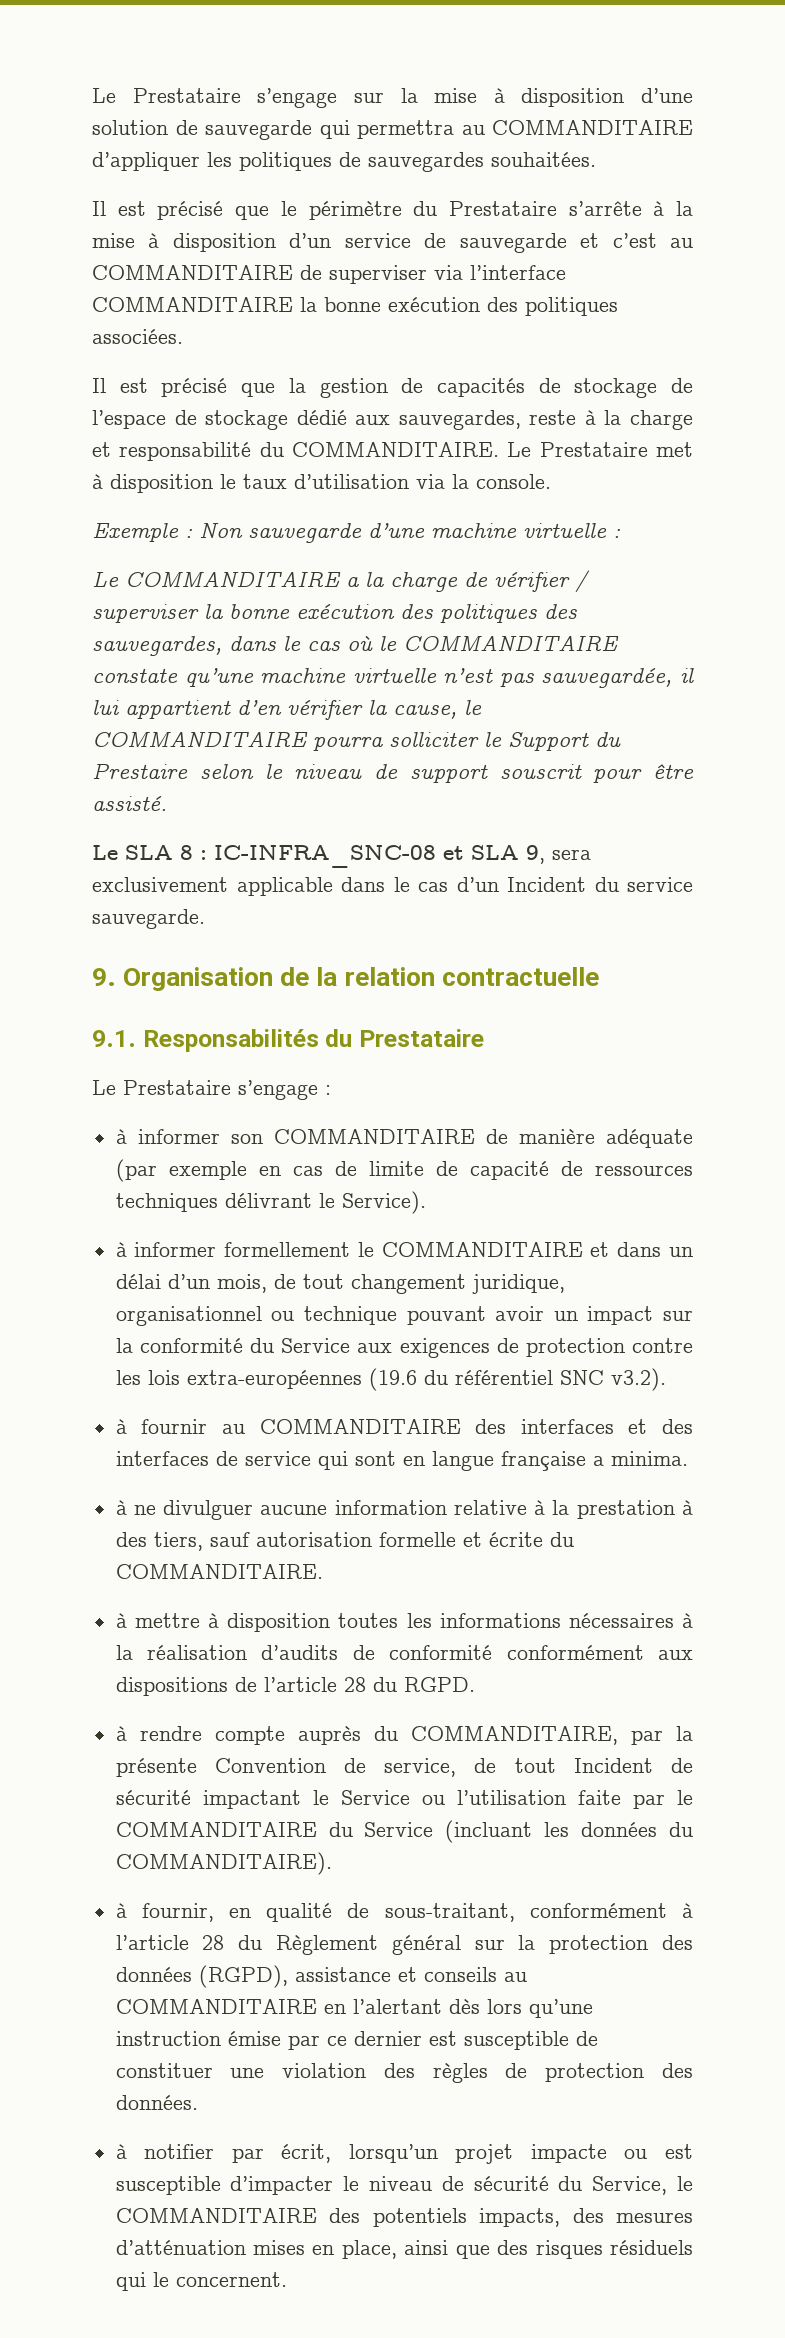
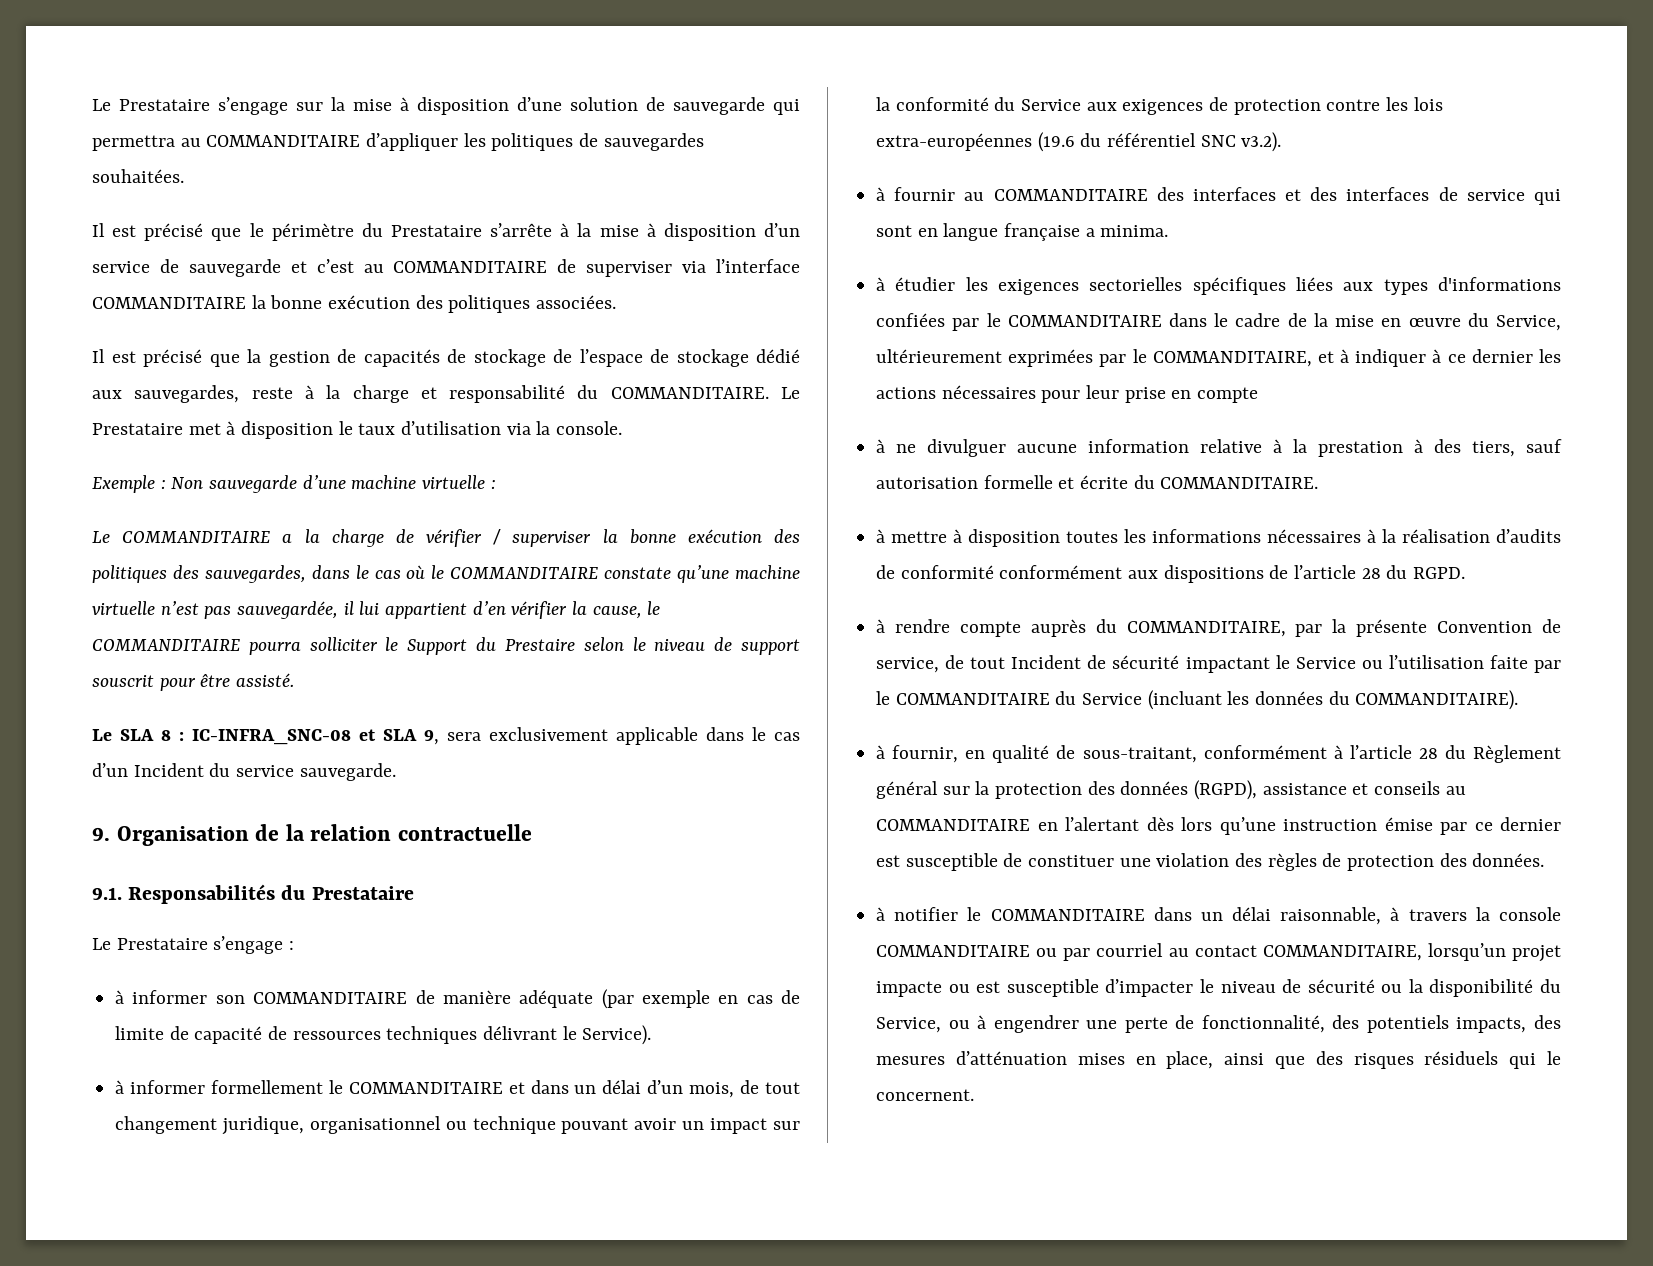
(688, 1458) none -> [876,277,1561,295] [876,313,1561,331] [876,349,1561,367] [876,385,1259,403] // à étudier les exigences sectorielles spécifiques liées aux types d'informations confiées par le COMMANDITAIRE dans le cadre de la mise en œuvre du Service, ultérieurement exprimées par le COMMANDITAIRE, et à indiquer à ce dernier les actions nécessaires pour leur prise en compte
[231,2144,332,2163] par écrit, -> [967,907,1561,925] [876,943,1422,961] le COMMANDITAIRE dans un délai raisonnable, à travers la console COMMANDITAIRE ou par courriel au contact COMMANDITAIRE,
[558,2176,693,2195] [115,2208,317,2223] du Service, le COMMANDITAIRE -> [1381,979,1561,997] [876,1015,1325,1033] ou la disponibilité du Service, ou à engendrer une perte de fonctionnalité,

